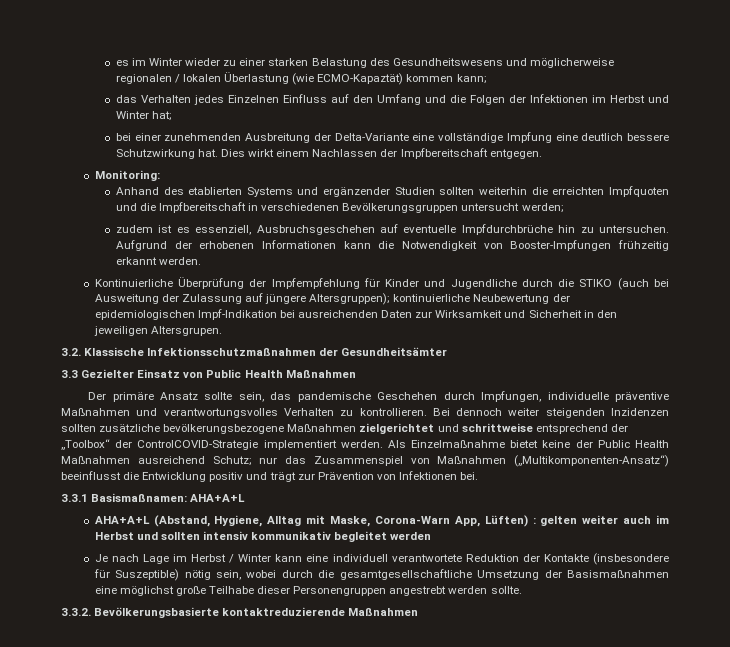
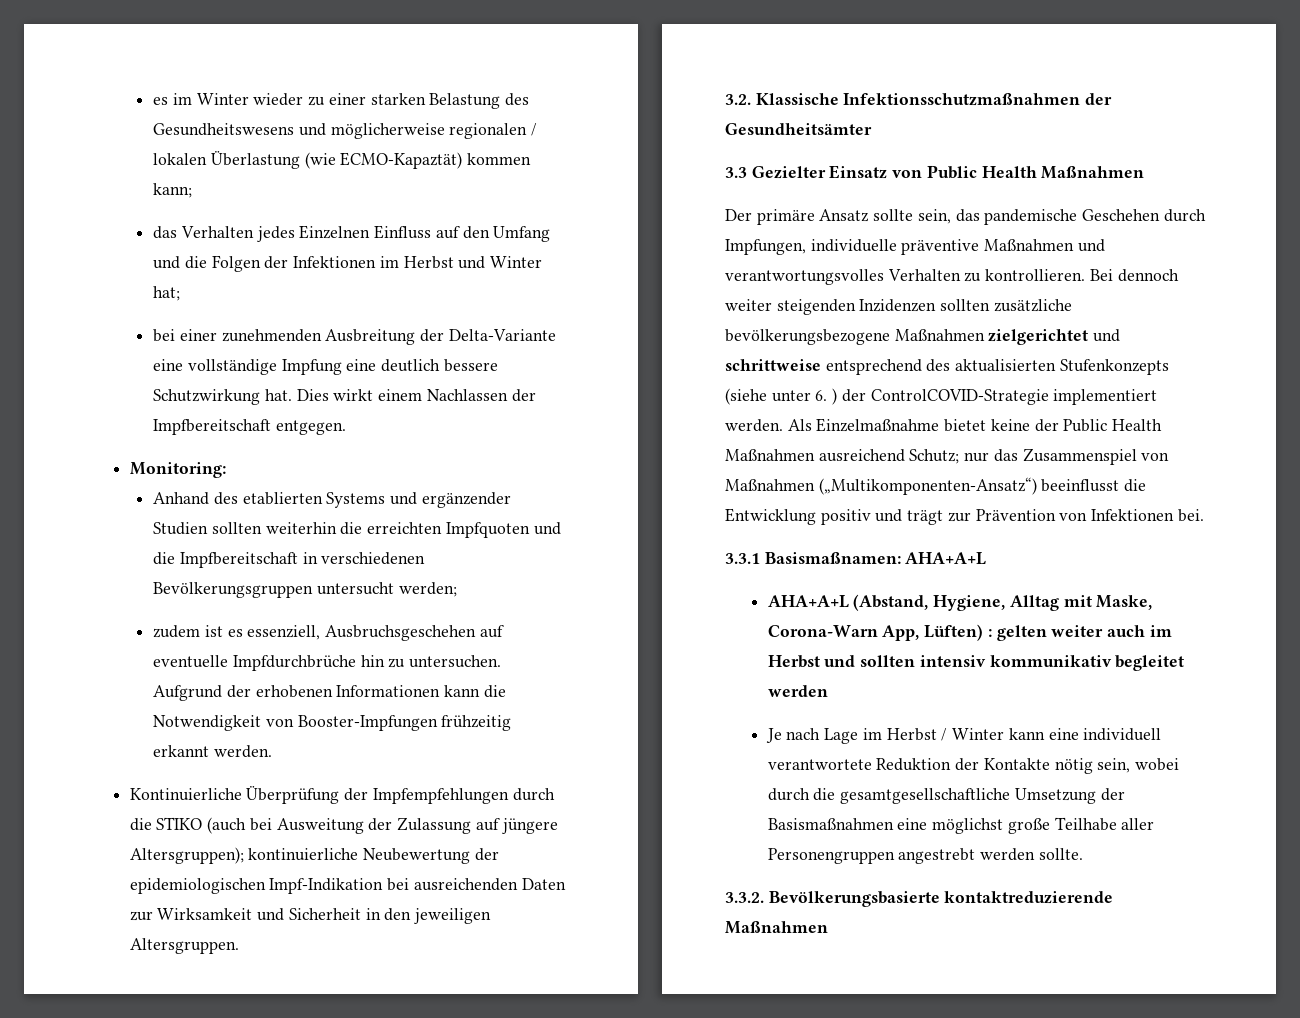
[271,278,517,289] Impfempfehlung für Kinder und Jugendliche -> [372,788,509,804] Impfempfehlungen
[150,326,222,336] Altersgrupen. -> [129,938,239,954] Altersgruppen.
[610,424,628,432] [61,439,110,450] der „Toolbox“ -> [926,359,1169,375] [725,388,838,405] des aktualisierten Stufenkonzepts (siehe unter 6. )
[593,553,670,565] [93,569,180,581] (insbesondere für Suszeptible) -> (1050, 764) none
[257,586,291,594] dieser -> [1121,818,1155,830] aller

